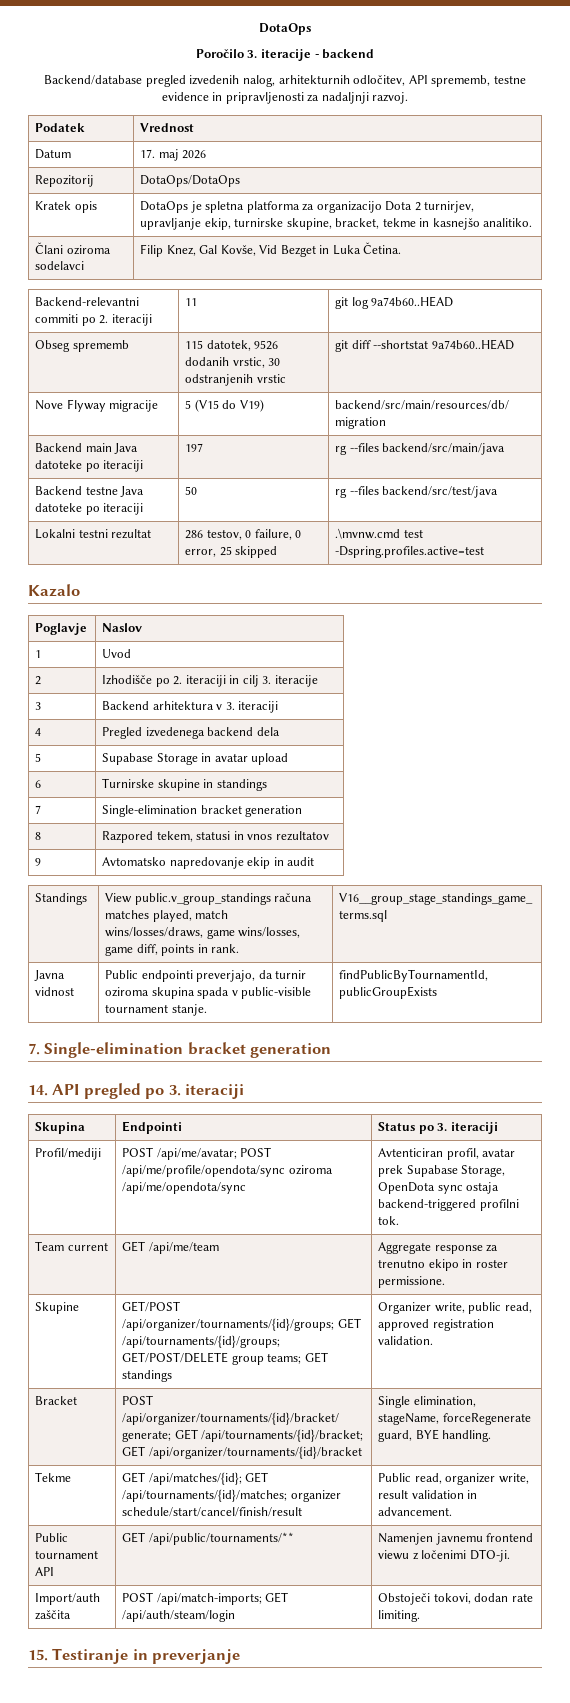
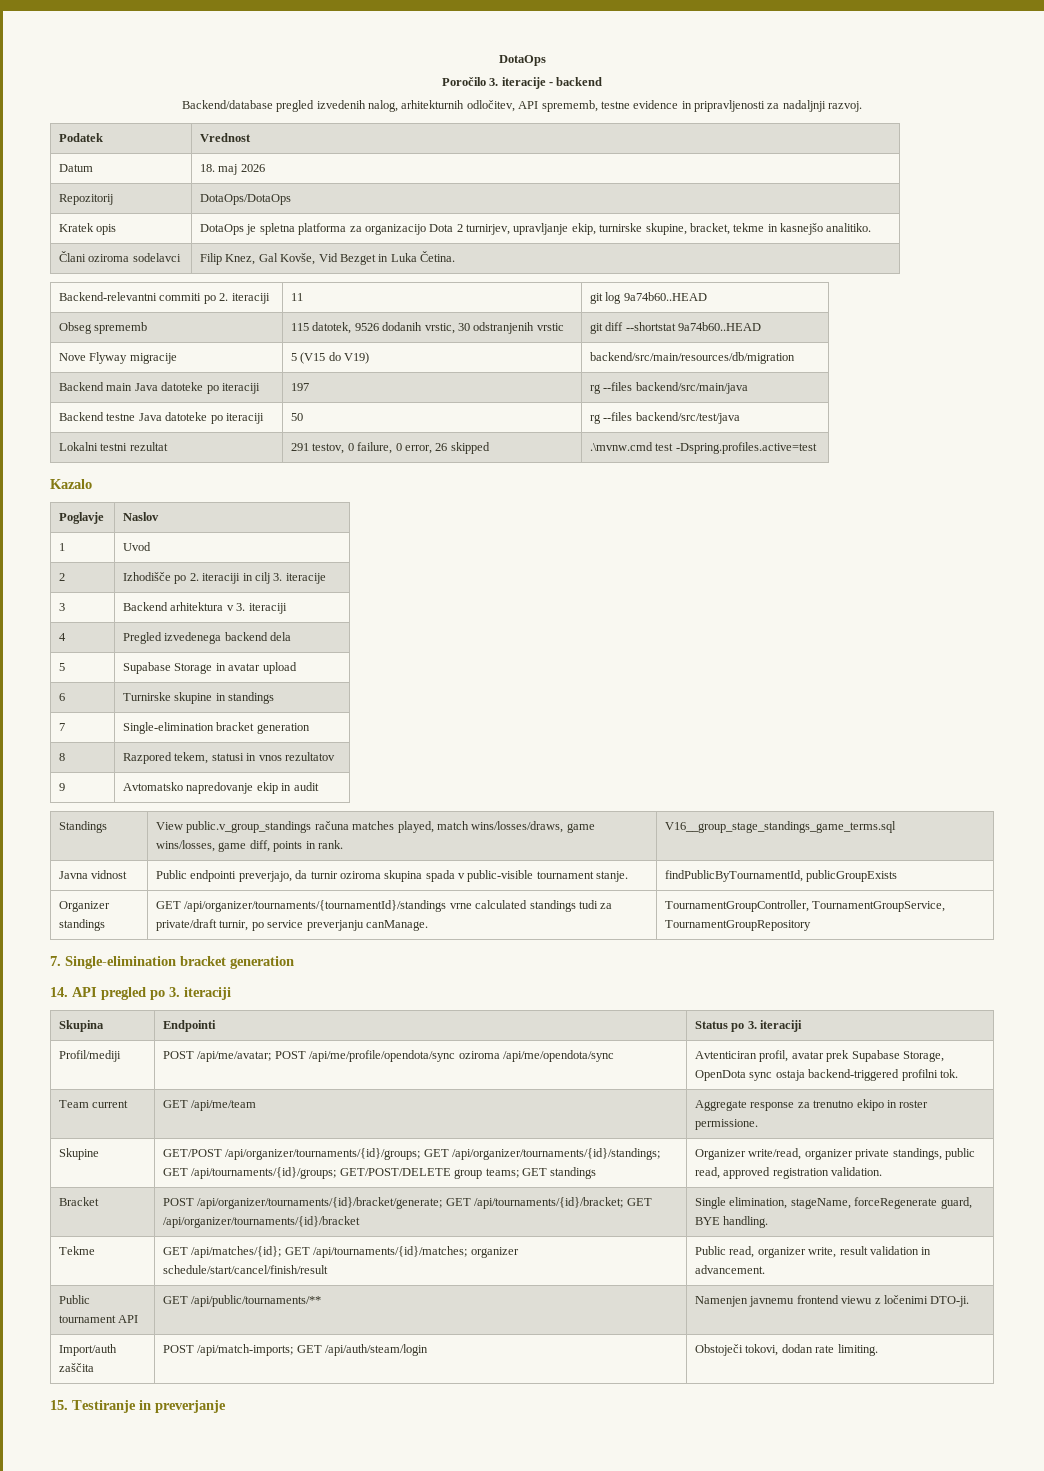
[140,149,156,158] 17. -> [200,164,216,172] 18.
[185,530,204,539] 286 -> [291,443,310,451] 291
[219,546,232,556] 25 -> [435,443,448,451] 26
(438, 992) none -> [59,901,111,912] [59,919,106,931] [156,900,613,912] [156,919,428,931] [665,900,946,912] [665,920,812,931] // Organizer standings | GET /api/organizer/tournaments/{tournamentId}/standings vrne calculated standings tudi za private/draft turnir, po service preverjanju canManage. | TournamentGroupController, TournamentGroupService, TournamentGroupRepository
(361, 1323) none -> [452,1148,661,1160] [163,1168,189,1176] /api/organizer/tournaments/{id}/standings; GET
[434,1302,465,1313] write, -> [748,1148,942,1160] write/read, organizer private standings,

